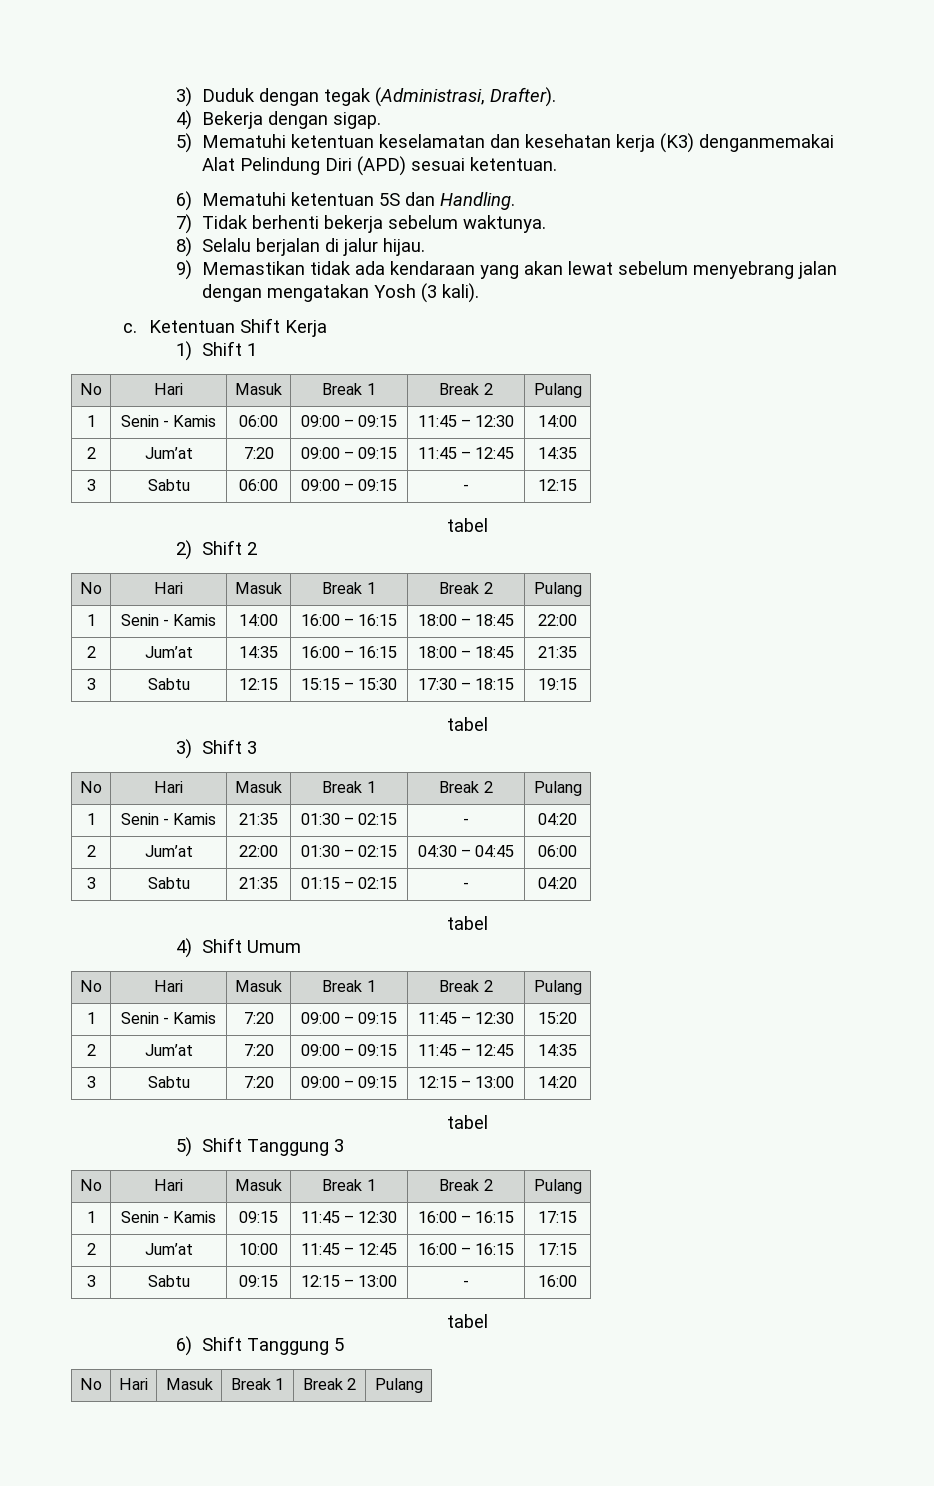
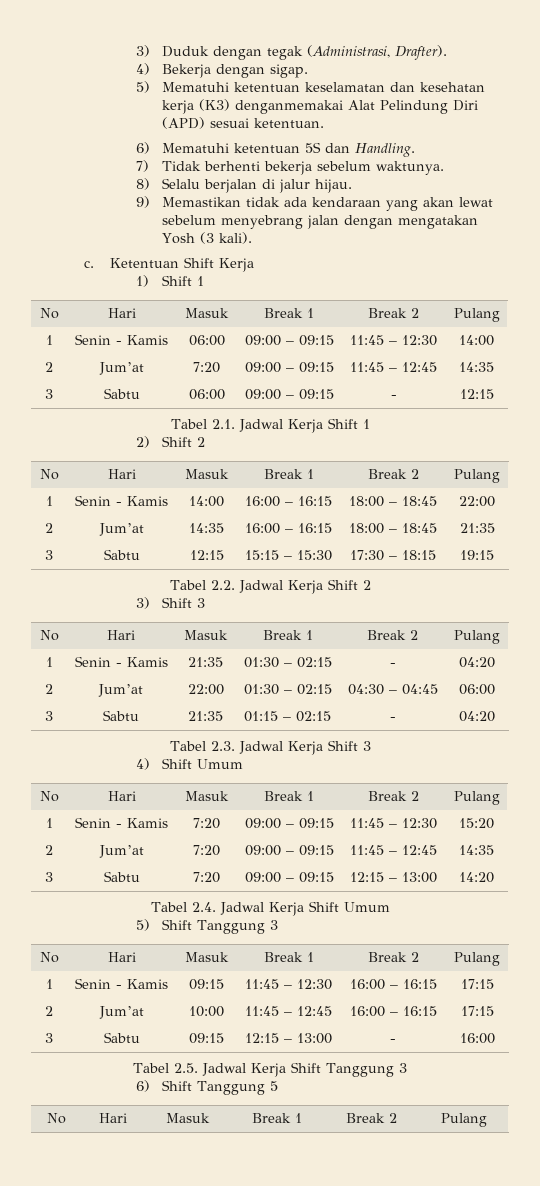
[446,518,488,532] tabel -> [170,418,370,433] Tabel 2.1. Jadwal Kerja Shift 1
[446,717,488,731] tabel -> [169,579,371,594] Tabel 2.2. Jadwal Kerja Shift 2
[446,916,488,930] tabel -> [169,740,371,755] Tabel 2.3. Jadwal Kerja Shift 3
[446,1115,488,1129] tabel -> [150,901,390,916] Tabel 2.4. Jadwal Kerja Shift Umum
[446,1314,488,1328] tabel -> [133,1062,407,1077] Tabel 2.5. Jadwal Kerja Shift Tanggung 3

